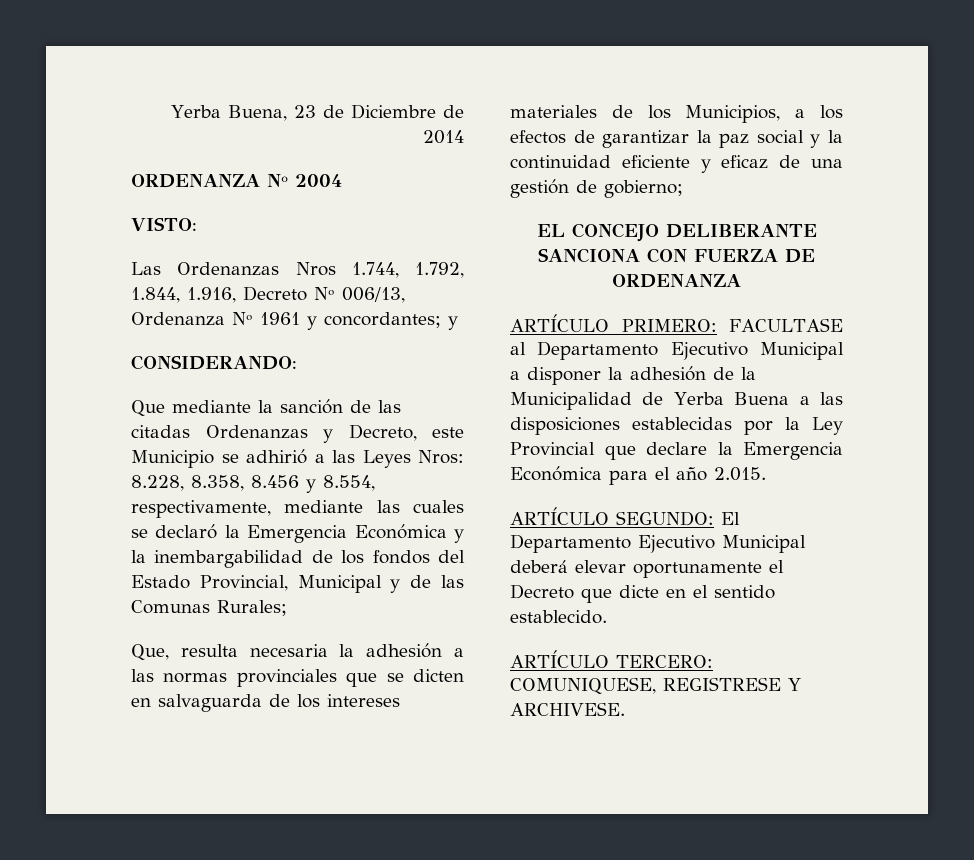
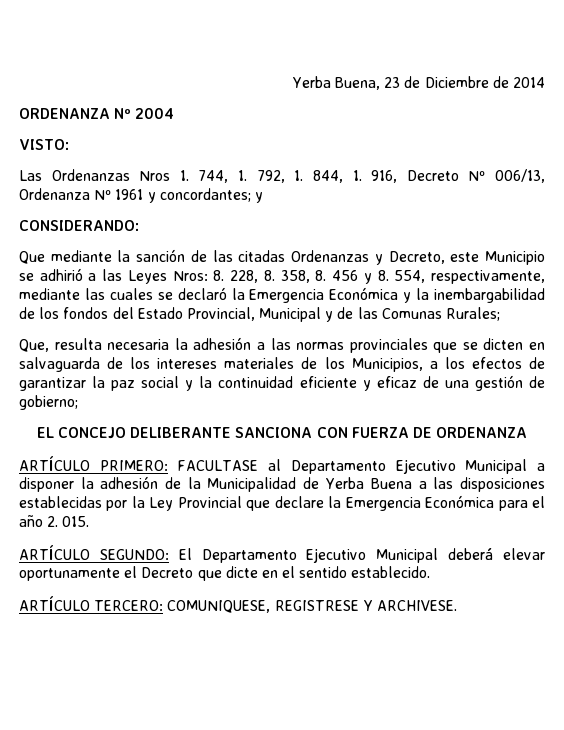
[351,262,464,278] [131,287,236,303] 1.744, 1.792, 1.844, 1.916, -> [179,170,398,183] 1. 744, 1. 792, 1. 844, 1. 916,
[131,475,375,493] 8.228, 8.358, 8.456 y 8.554, -> [213,270,426,284] 8. 228, 8. 358, 8. 456 y 8. 554,
[714,467,766,481] 2.015. -> [47,516,90,527] 2. 015.

